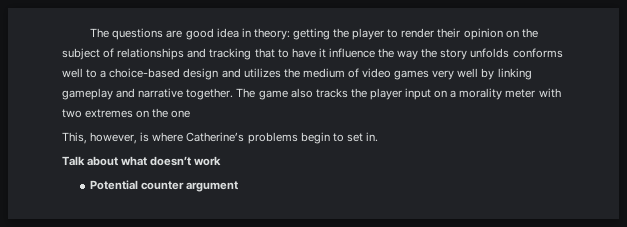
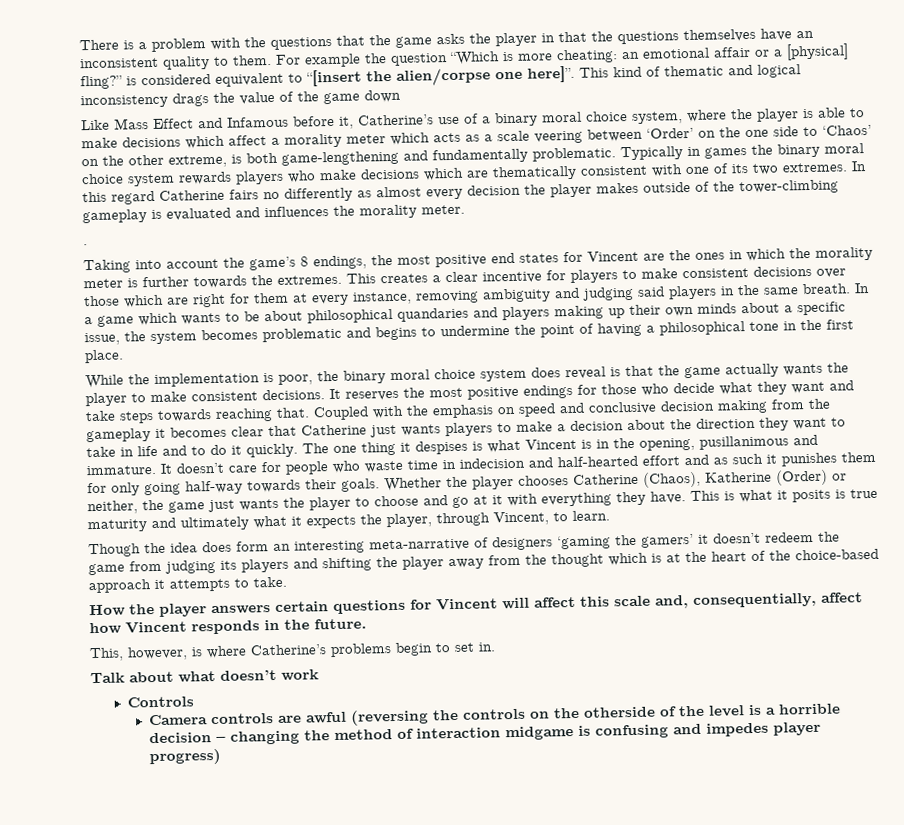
[90,28,538,40] [62,48,563,60] [62,68,532,80] [62,88,561,100] [62,108,191,118] The questions are good idea in theory: getting the player to render their opinion on the subject of relationships and tracking that to have it influence the way the story unfolds conforms well to a choice-based design and utilizes the medium of video games very well by linking gameplay and narrative together. The game also tracks the player input on a morality meter with two extremes on the one -> [79,28,814,52] [80,43,849,70] [80,64,801,90] [80,89,401,109] [81,107,865,131] [81,124,872,149] [81,143,864,168] [81,161,867,187] [82,179,839,205] [82,204,465,224] [83,244,88,246] [83,246,873,274] [83,265,846,289] [83,282,870,308] [84,301,846,327] [84,319,854,346] [84,349,124,364] [85,362,849,389] [85,380,854,407] [85,398,830,424] [86,417,846,443] [86,434,818,458] [86,451,876,476] [87,469,847,496] [87,488,878,515] [87,510,610,533] [88,531,840,558] [88,548,879,576] [88,576,287,594] [89,592,863,617] [89,618,367,635] There is a problem with the questions that the game asks the player in that the questions themselves have an inconsistent quality to them. For example the question “Which is more cheating: an emotional affair or a [physical] fling?” is considered equivalent to “[insert the alien/corpse one here]”. This kind of thematic and logical inconsistency drags the value of the game down // Like Mass Effect and Infamous before it, Catherine’s use of a binary moral choice system, where the player is able to make decisions which affect a morality meter which acts as a scale veering between ‘Order’ on the one side to ‘Chaos’ on the other extreme, is both game-lengthening and fundamentally problematic. Typically in games the binary moral choice system rewards players who make decisions which are thematically consistent with one of its two extremes. In this regard Catherine fairs no differently as almost every decision the player makes outside of the tower-climbing gameplay is evaluated and influences the morality meter. // . // Taking into account the game’s 8 endings, the most positive end states for Vincent are the ones in which the morality meter is further towards the extremes. This creates a clear incentive for players to make consistent decisions over those which are right for them at every instance, removing ambiguity and judging said players in the same breath. In a game which wants to be about philosophical quandaries and players making up their own minds about a specific issue, the system becomes problematic and begins to undermine the point of having a philosophical tone in the first place. // While the implementation is poor, the binary moral choice system does reveal is that the game actually wants the player to make consistent decisions. It reserves the most positive endings for those who decide what they want and take steps towards reaching that. Coupled with the emphasis on speed and conclusive decision making from the gameplay it becomes clear that Catherine just wants players to make a decision about the direction they want to take in life and to do it quickly. The one thing it despises is what Vincent is in the opening, pusillanimous and immature. It doesn’t care for people who waste time in indecision and half-hearted effort and as such it punishes them for only going half-way towards their goals. Whether the player chooses Catherine (Chaos), Katherine (Order) or neither, the game just wants the player to choose and go at it with everything they have. This is what it posits is true maturity and ultimately what it expects the player, through Vincent, to learn. // Though the idea does form an interesting meta-narrative of designers ‘gaming the gamers’ it doesn’t redeem the game from judging its players and shifting the player away from the thought which is at the heart of the choice-based approach it attempts to take. // How the player answers certain questions for Vincent will affect this scale and, consequentially, affect how Vincent responds in the future.
[90,180,239,192] Potential counter argument -> [127,696,195,708] [149,703,842,726] [149,721,822,745] [149,748,222,766] Controls // Camera controls are awful (reversing the controls on the otherside of the level is a horrible decision – changing the method of interaction midgame is confusing and impedes player progress)

